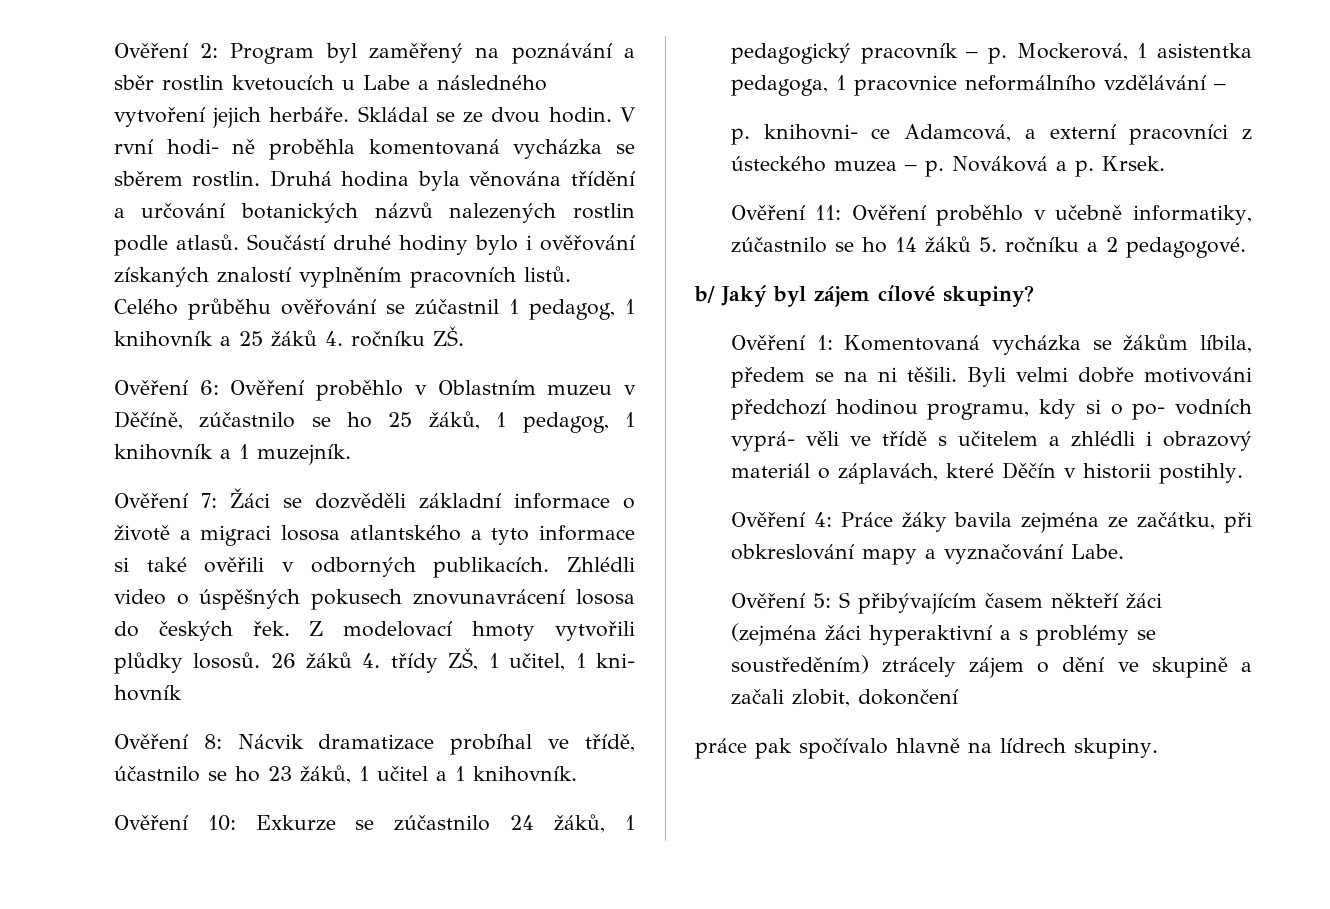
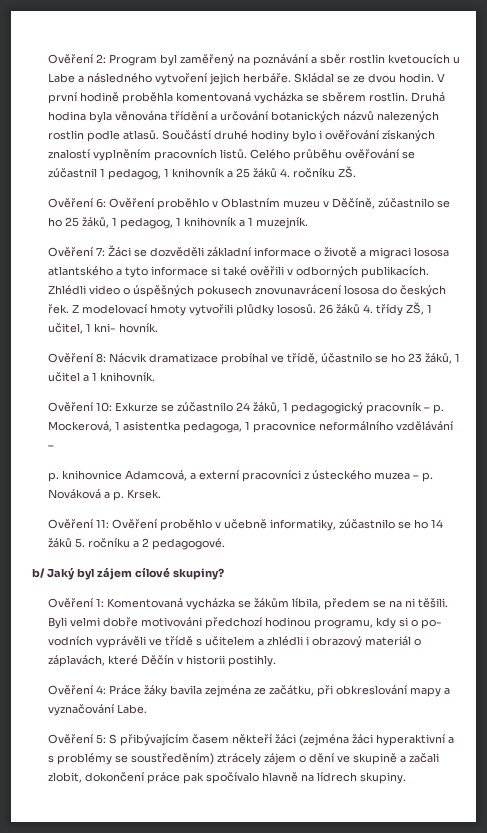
[113,139,256,155] rvní hodi- ně -> [47,92,119,104] první hodině
[113,685,182,701] hovník -> [118,323,158,333] hovník.
[763,124,891,140] knihovni- ce -> [61,470,122,480] knihovnice
[730,431,839,452] vyprá- věli -> [95,636,146,648] vyprávěli
(958, 697) // -> (144, 777) none

